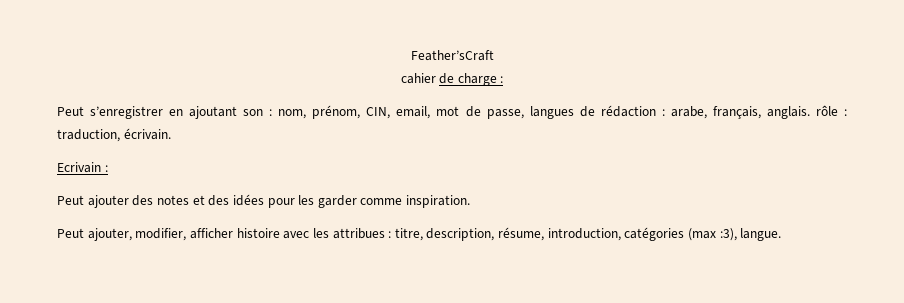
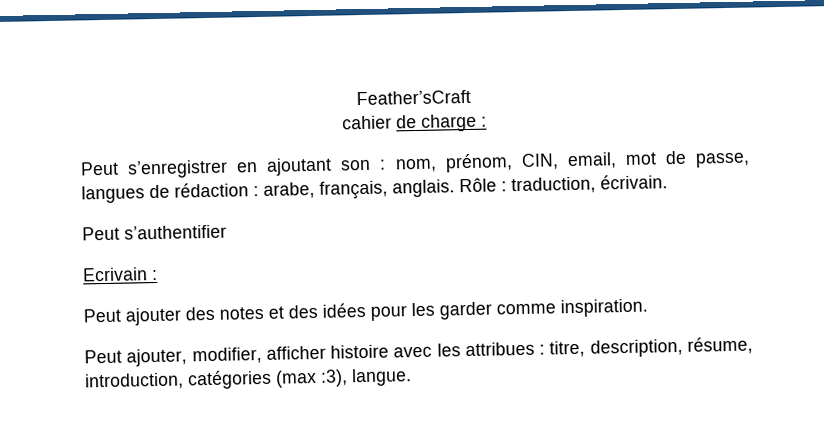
[815,105,838,116] rôle -> [459,177,497,193] Rôle
(171, 134) none -> [82,224,227,241] // Peut s’authentifier

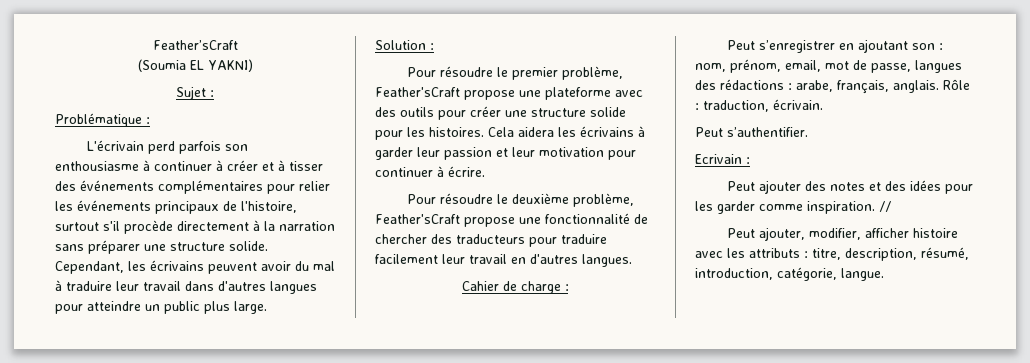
[342,115,392,130] cahier -> [137,59,253,72] [176,86,214,100] [55,113,150,127] [86,140,248,154] [55,160,323,171] [55,180,330,194] [55,200,297,214] [55,220,335,234] [55,240,268,254] [55,260,335,274] [55,280,317,294] [55,301,267,314] [375,40,434,50] [406,66,623,80] [375,87,643,100] [375,106,626,120] [375,126,645,140] [375,147,636,160] [375,166,485,177] [406,193,634,207] [375,213,648,227] [375,234,607,247] [375,254,632,267] [461,281,499,291] (Soumia EL YAKNI) // Sujet : // Problématique : // L'écrivain perd parfois son enthousiasme à continuer à créer et à tisser des événements complémentaires pour relier les événements principaux de l'histoire, surtout s'il procède directement à la narration sans préparer une structure solide. Cependant, les écrivains peuvent avoir du mal à traduire leur travail dans d'autres langues pour atteindre un public plus large. // Solution : // Pour résoudre le premier problème, Feather'sCraft propose une plateforme avec des outils pour créer une structure solide pour les histoires. Cela aidera les écrivains à garder leur passion et leur motivation pour continuer à écrire. // Pour résoudre le deuxième problème, Feather'sCraft propose une fonctionnalité de chercher des traducteurs pour traduire facilement leur travail en d'autres langues. // Cahier
[520,153,559,170] CIN, -> (781, 66) none
[149,182,249,199] de rédaction -> [695,79,784,90] des rédactions
[124,224,227,240] s’authentifier -> [727,127,808,137] s’authentifier.
(648, 308) none -> [879,201,891,212] //
[464,341,535,357] attribues -> [749,248,800,258] attributs
[686,336,753,355] [85,369,348,391] résume, introduction, catégories (max :3), -> [921,247,969,260] [695,267,837,281] résumé, introduction, catégorie,

